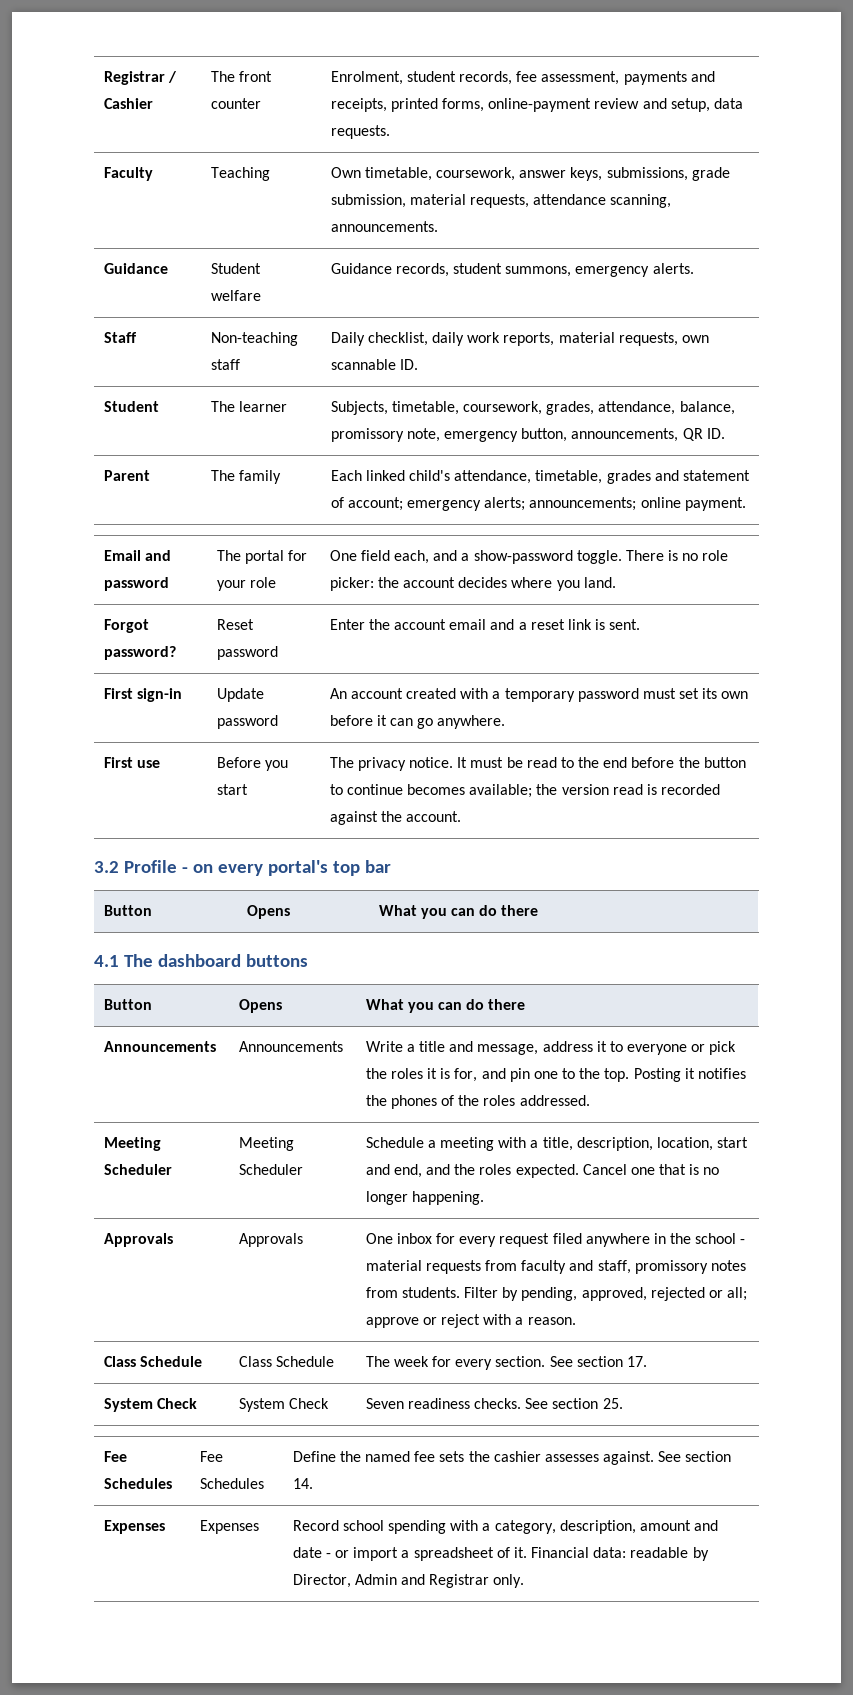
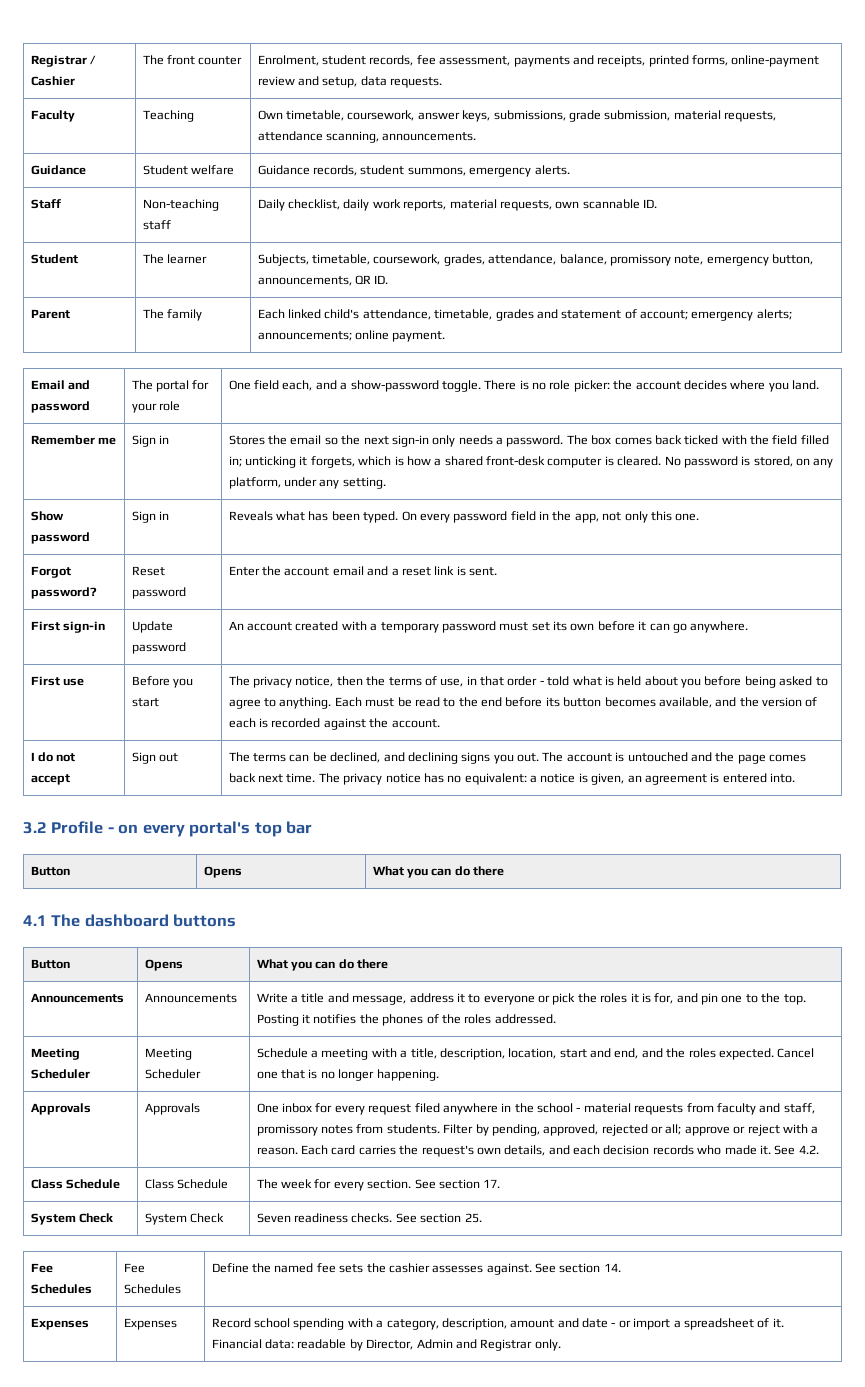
(616, 582) none -> [30,435,117,445] [131,435,170,447] [228,435,829,447] [228,456,834,468] [228,477,386,489] [30,511,64,521] [30,532,90,544] [131,511,170,523] [228,511,700,523] // Remember me | Sign in | Stores the email so the next sign-in only needs a password. The box comes back ticked with the field filled in; unticking it forgets, which is how a shared front-desk computer is cleared. No password is stored, on any platform, under any setting. // Show password | Sign in | Reveals what has been typed. On every password field in the app, not only this one.
[408,757,468,768] notice. It -> [295,676,828,688] [228,697,362,709] notice, then the terms of use, in that order - told what is held about you before being asked to agree to anything. Each
[678,757,746,768] [329,784,643,798] the button to continue becomes available; the version read -> [545,697,818,708] [228,718,256,728] its button becomes available, and the version of each
(461, 816) none -> [30,752,76,762] [30,774,70,785] [131,752,179,764] [228,752,807,764] [228,773,796,785] // I do not accept | Sign out | The terms can be declined, and declining signs you out. The account is untouched and the page comes back next time. The privacy notice has no equivalent: a notice is given, an agreement is entered into.
(576, 1321) none -> [301,1145,819,1157] Each card carries the request's own details, and each decision records who made it. See 4.2.

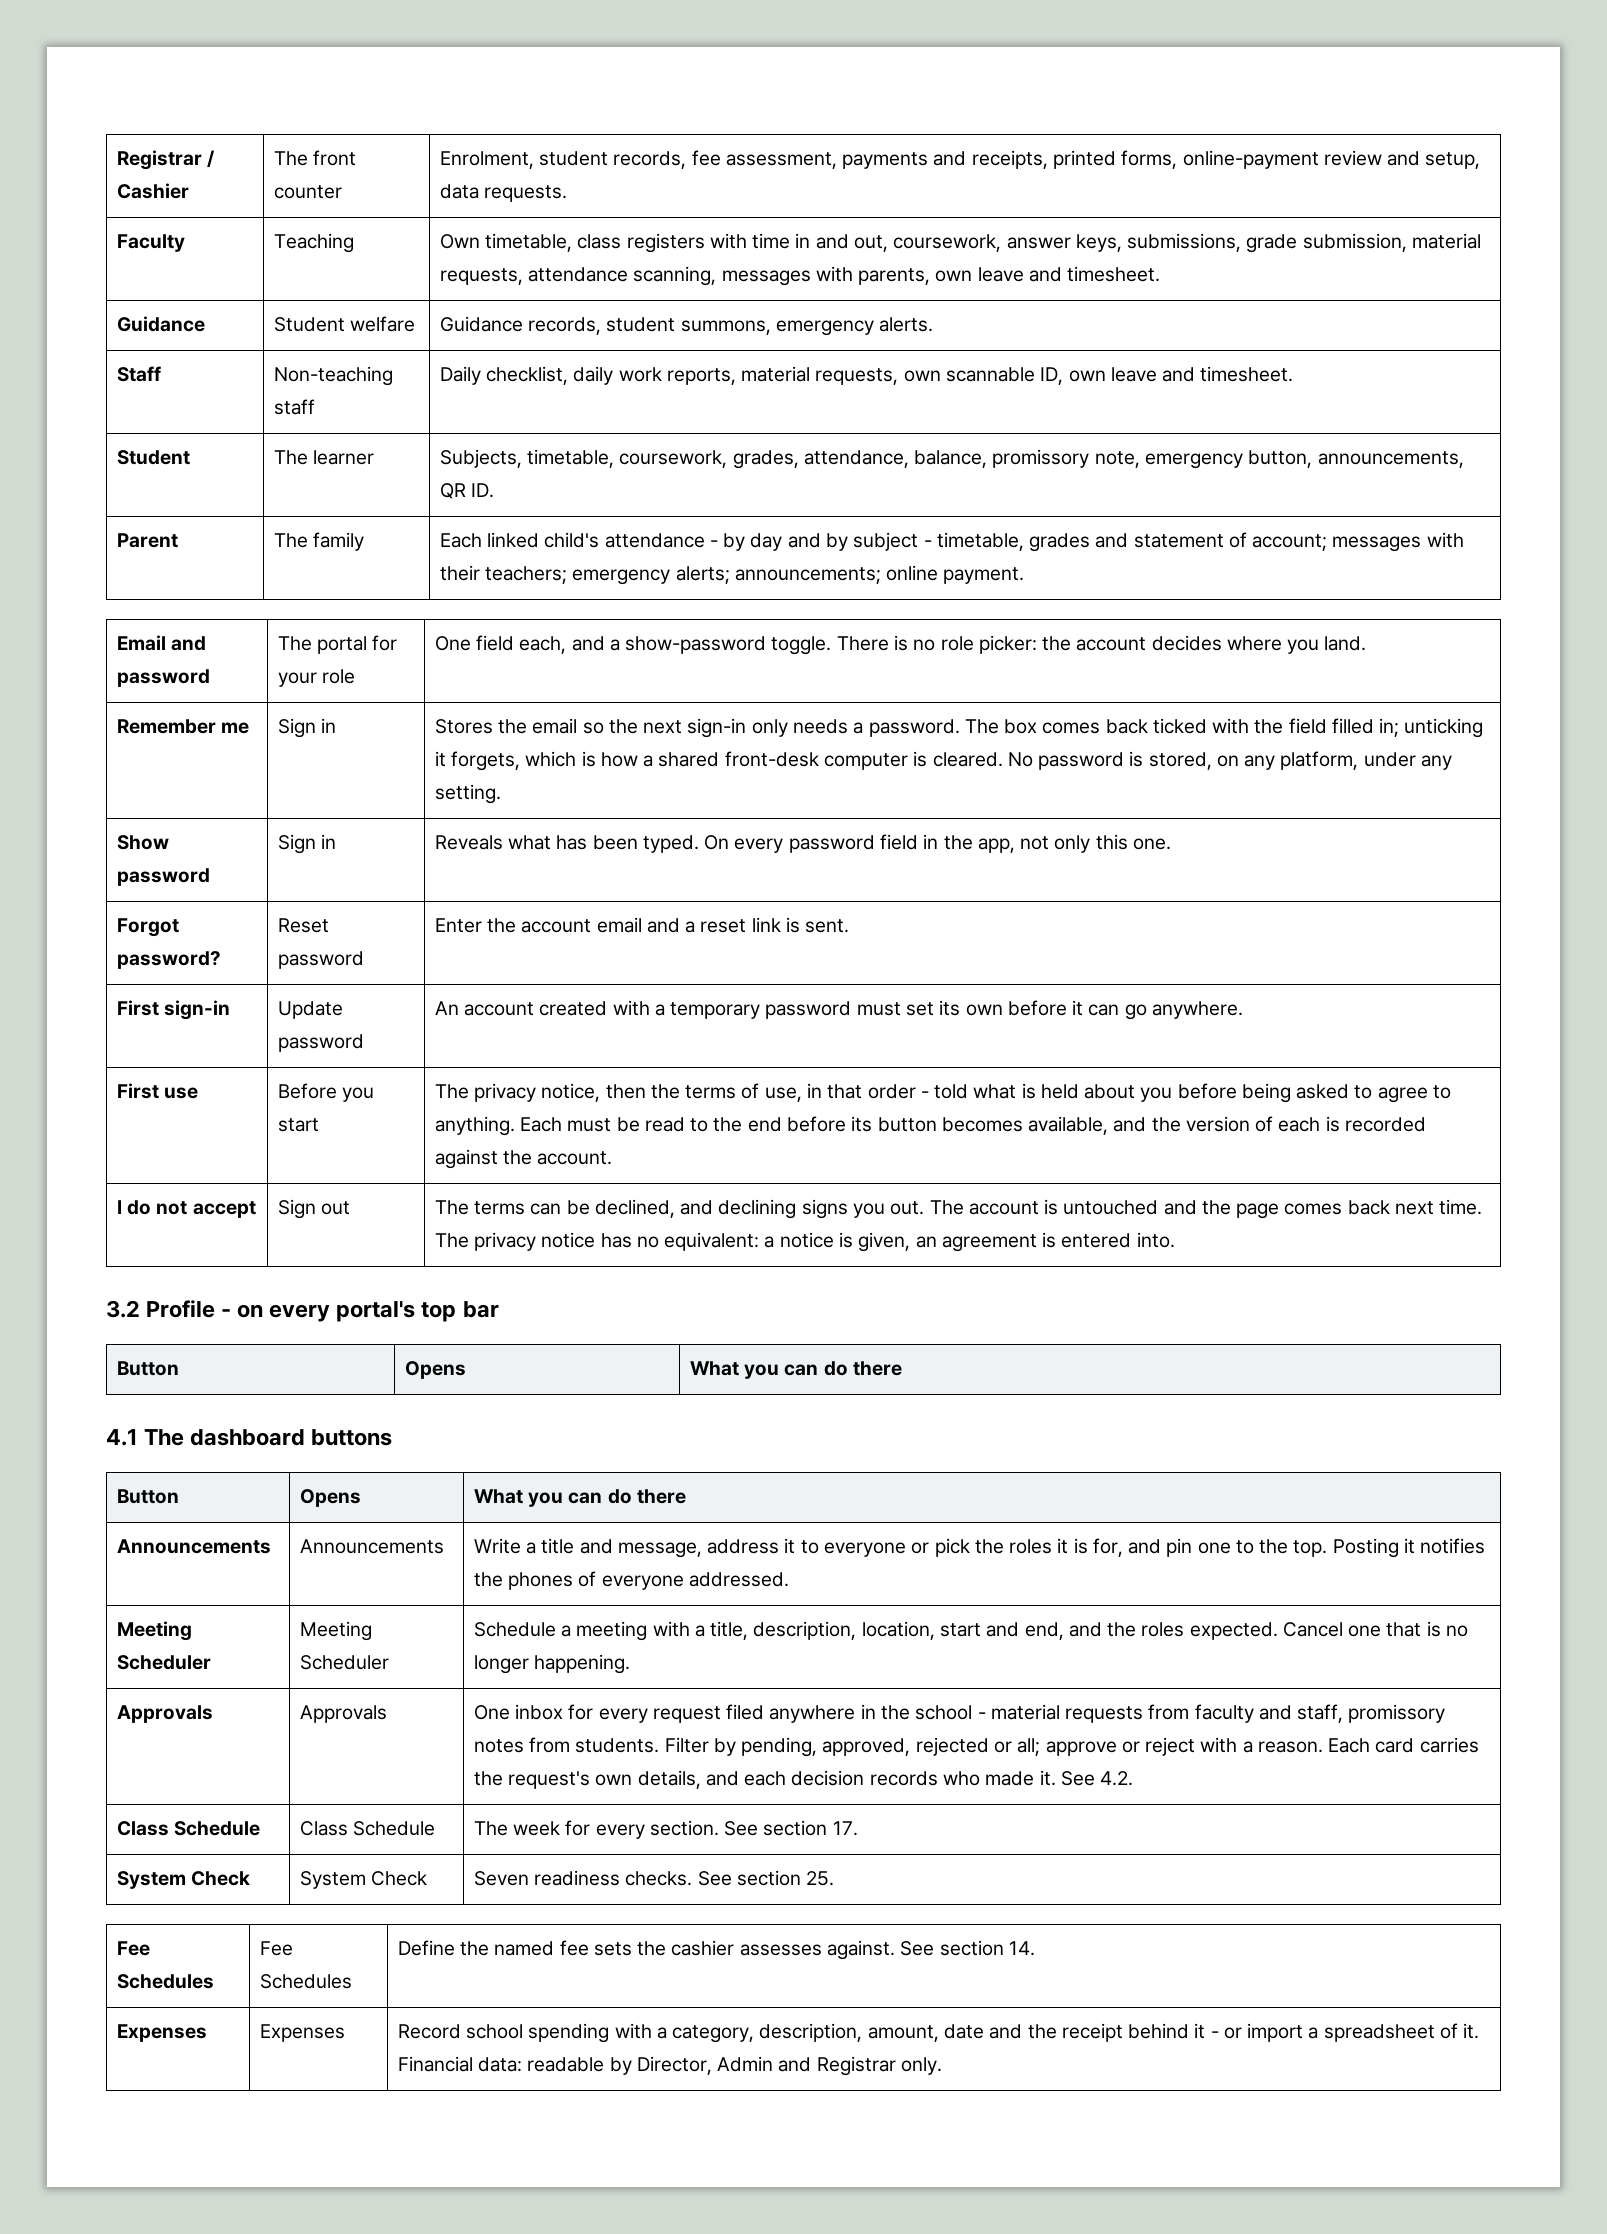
(345, 115) none -> [577,233,888,253] class registers with time in and out,
[382,132,477,141] announcements. -> [721,266,1161,286] messages with parents, own leave and timesheet.
[643,199,658,208] ID. -> [1040,366,1294,385] ID, own leave and timesheet.
[362,309,431,320] attendance, -> [604,532,932,551] attendance - by day and by subject -
(689, 315) none -> [1332,532,1464,552] [439,565,568,584] messages with their teachers;
[441,1014,492,1024] the roles -> [601,1575,684,1590] everyone
[510,1318,609,1328] amount and date -> [867,2023,1206,2042] amount, date and the receipt behind it

